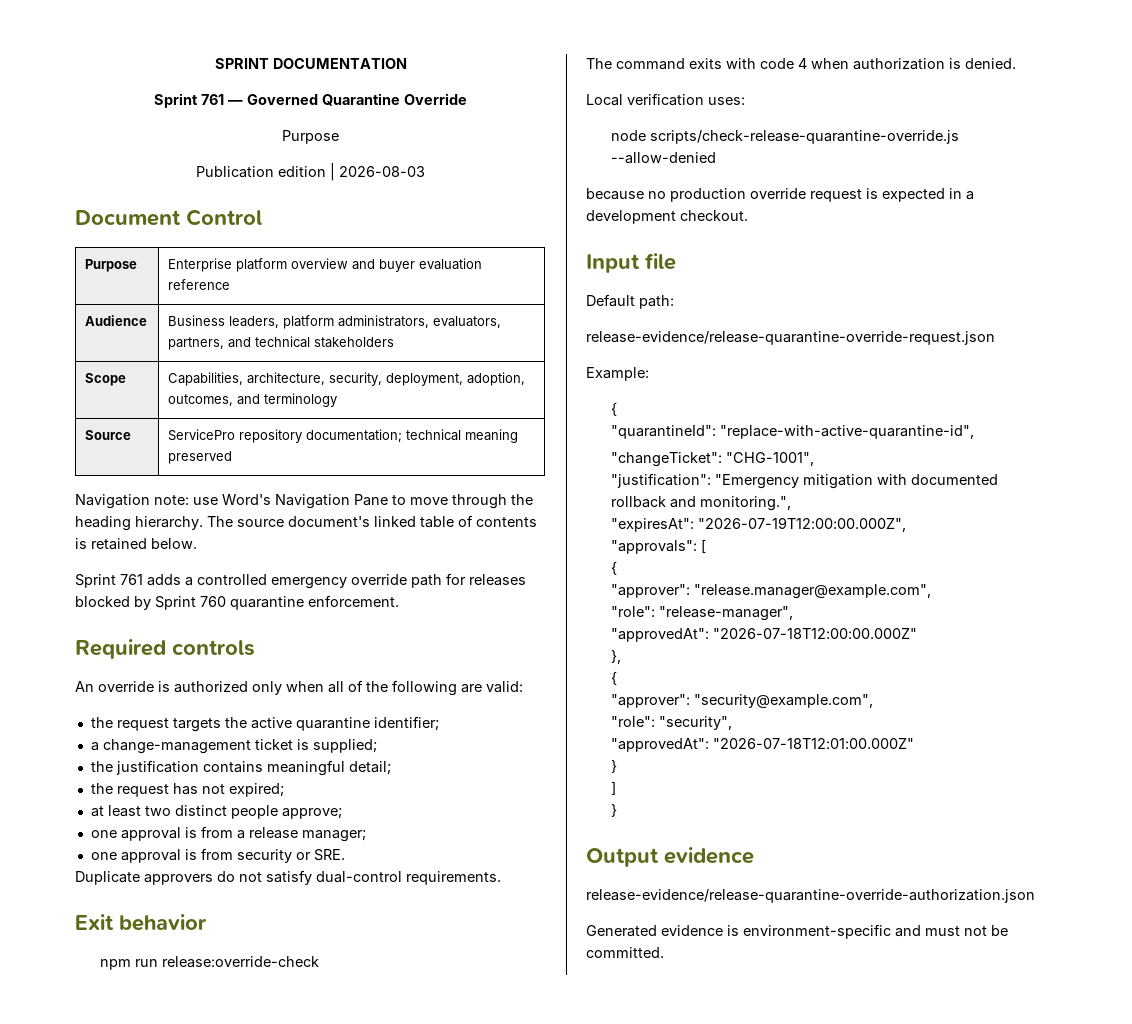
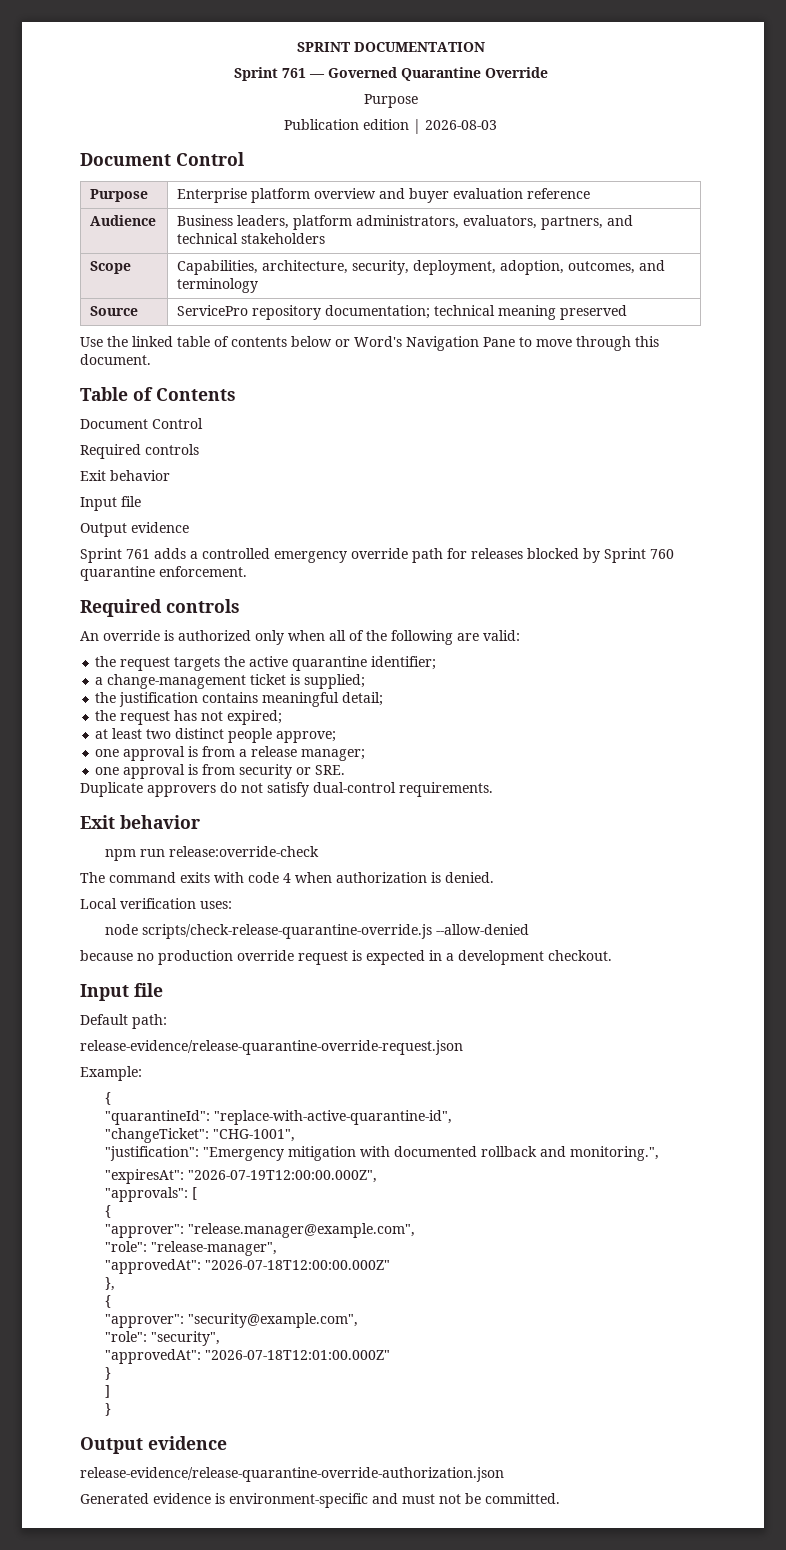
[75,494,218,509] Navigation note: use -> [80,336,350,347] Use the linked table of contents below or
[511,494,533,505] [75,515,537,531] [75,538,197,550] the heading hierarchy. The source document's linked table of contents is retained below. -> [635,336,659,347] [80,354,151,365] [80,387,236,401] [80,418,203,429] [80,444,199,459] [80,470,170,481] [80,496,141,511] [80,522,189,537] this document. // Table of Contents // Document Control // Required controls // Exit behavior // Input file // Output evidence

